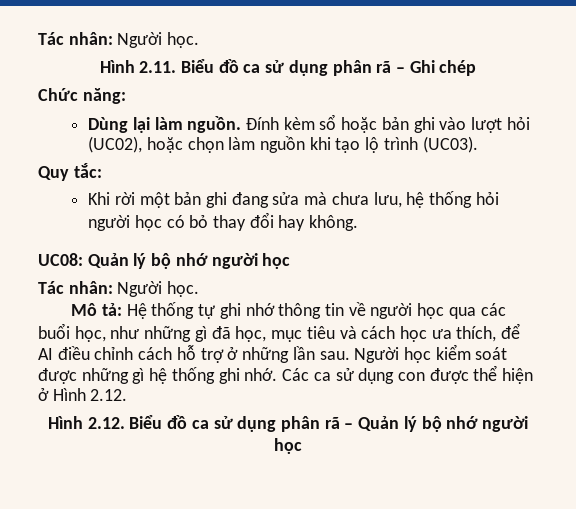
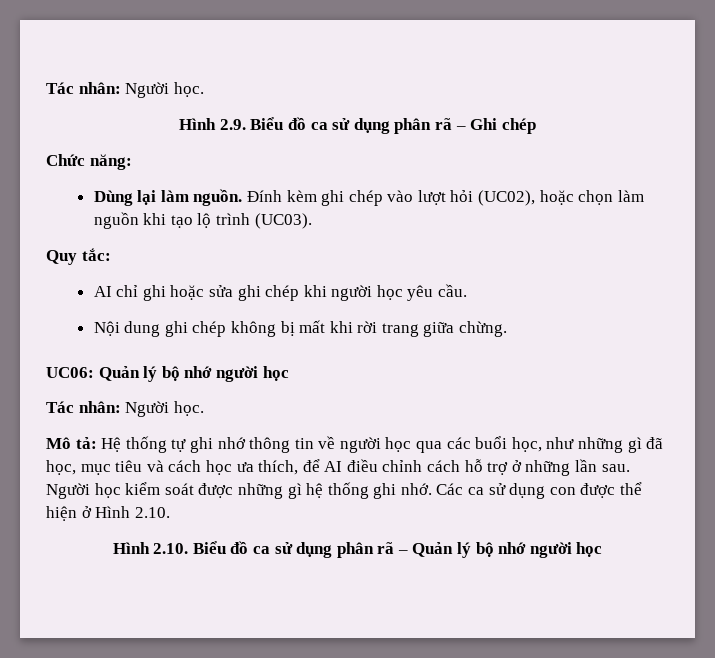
[139,61,177,73] 2.11. -> [219,119,246,130] 2.9.
[319,114,435,133] sổ hoặc bản ghi -> [321,190,383,206] ghi chép
[88,191,499,208] [88,212,359,231] [38,253,83,266] Khi rời một bản ghi đang sửa mà chưa lưu, hệ thống hỏi người học có bỏ thay đổi hay không. // UC08: -> [93,284,468,301] [93,320,508,337] [46,367,94,378] AI chỉ ghi hoặc sửa ghi chép khi người học yêu cầu. // Nội dung ghi chép không bị mất khi rời trang giữa chừng. // UC06:
[90,389,128,401] [47,416,125,429] 2.12. // Hình 2.12. -> [134,507,170,518] [112,542,189,554] 2.10. // Hình 2.10.

